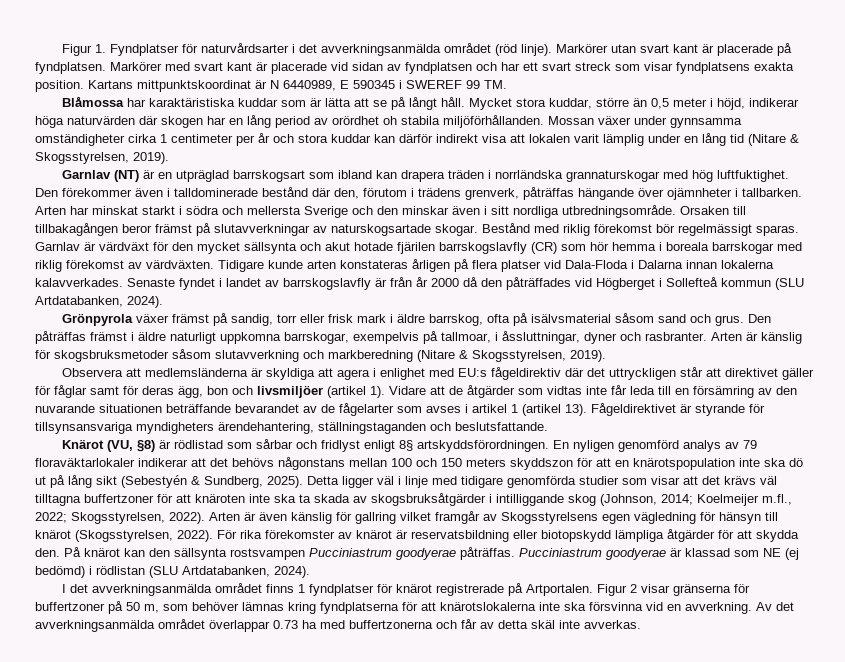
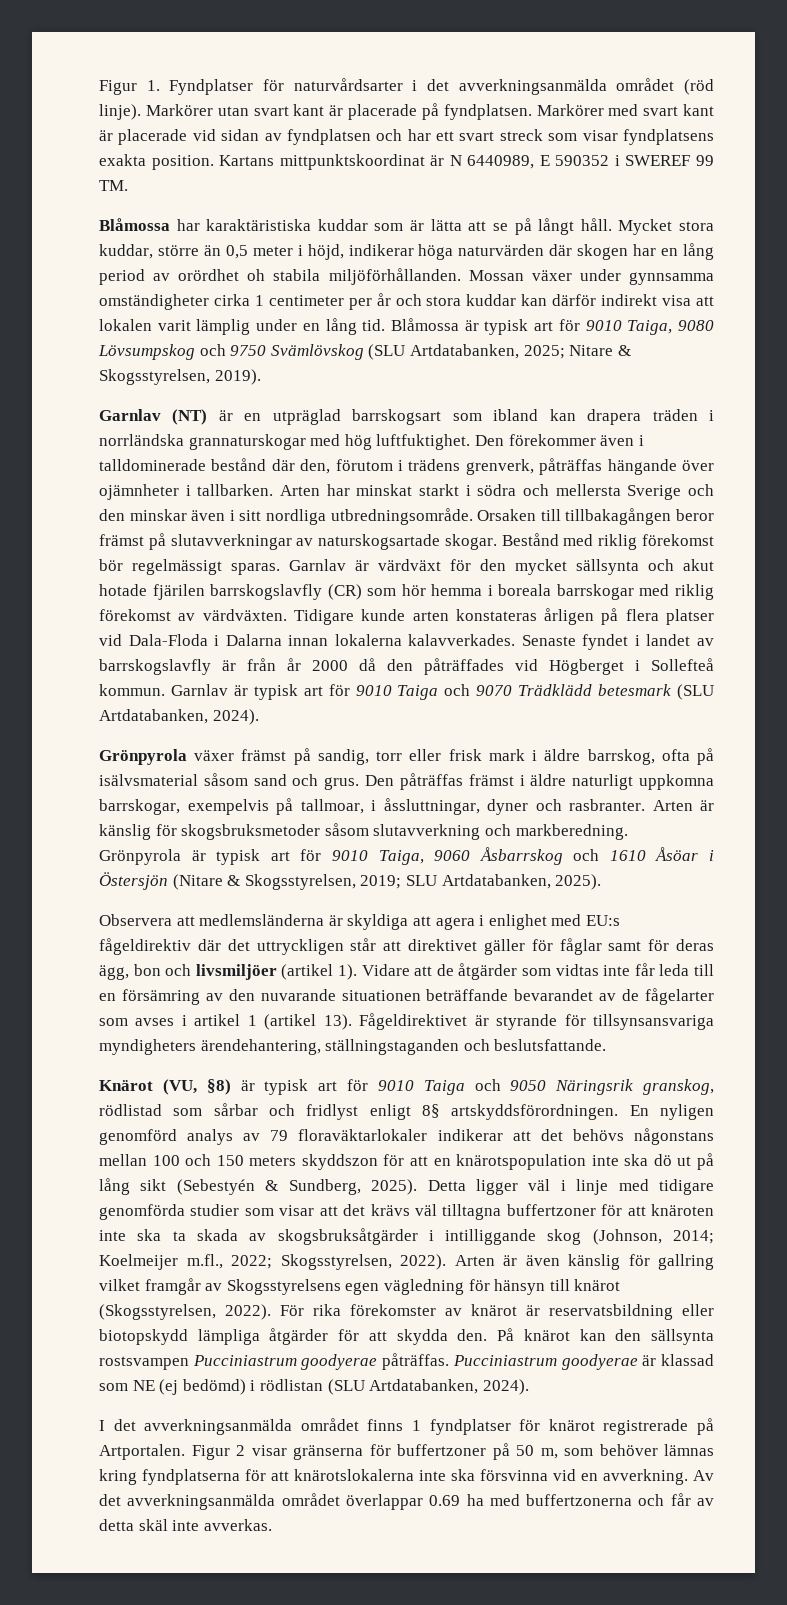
[353,80,395,89] 590345 -> [555,155,610,166] 590352
[730,134,786,146] tid (Nitare -> [362,318,714,335] [98,344,614,360] tid. Blåmossa är typisk art för 9010 Taiga, 9080 Lövsumpskog och 9750 Svämlövskog (SLU Artdatabanken, 2025; Nitare
[721,278,771,287] kommun -> [99,684,672,700] kommun. Garnlav är typisk art för 9010 Taiga och 9070 Trädklädd betesmark
[328,350,606,362] markberedning (Nitare & Skogsstyrelsen, 2019). -> [515,824,628,840] [99,847,714,865] [99,872,602,890] markberedning. Grönpyrola är typisk art för 9010 Taiga, 9060 Åsbarrskog och 1610 Åsöar i Östersjön (Nitare & Skogsstyrelsen, 2019; SLU Artdatabanken, 2025).
(172, 444) none -> [264,1079,714,1095] typisk art för 9010 Taiga och 9050 Näringsrik granskog,
[273,620,298,629] 0.73 -> [429,1495,461,1506] 0.69

